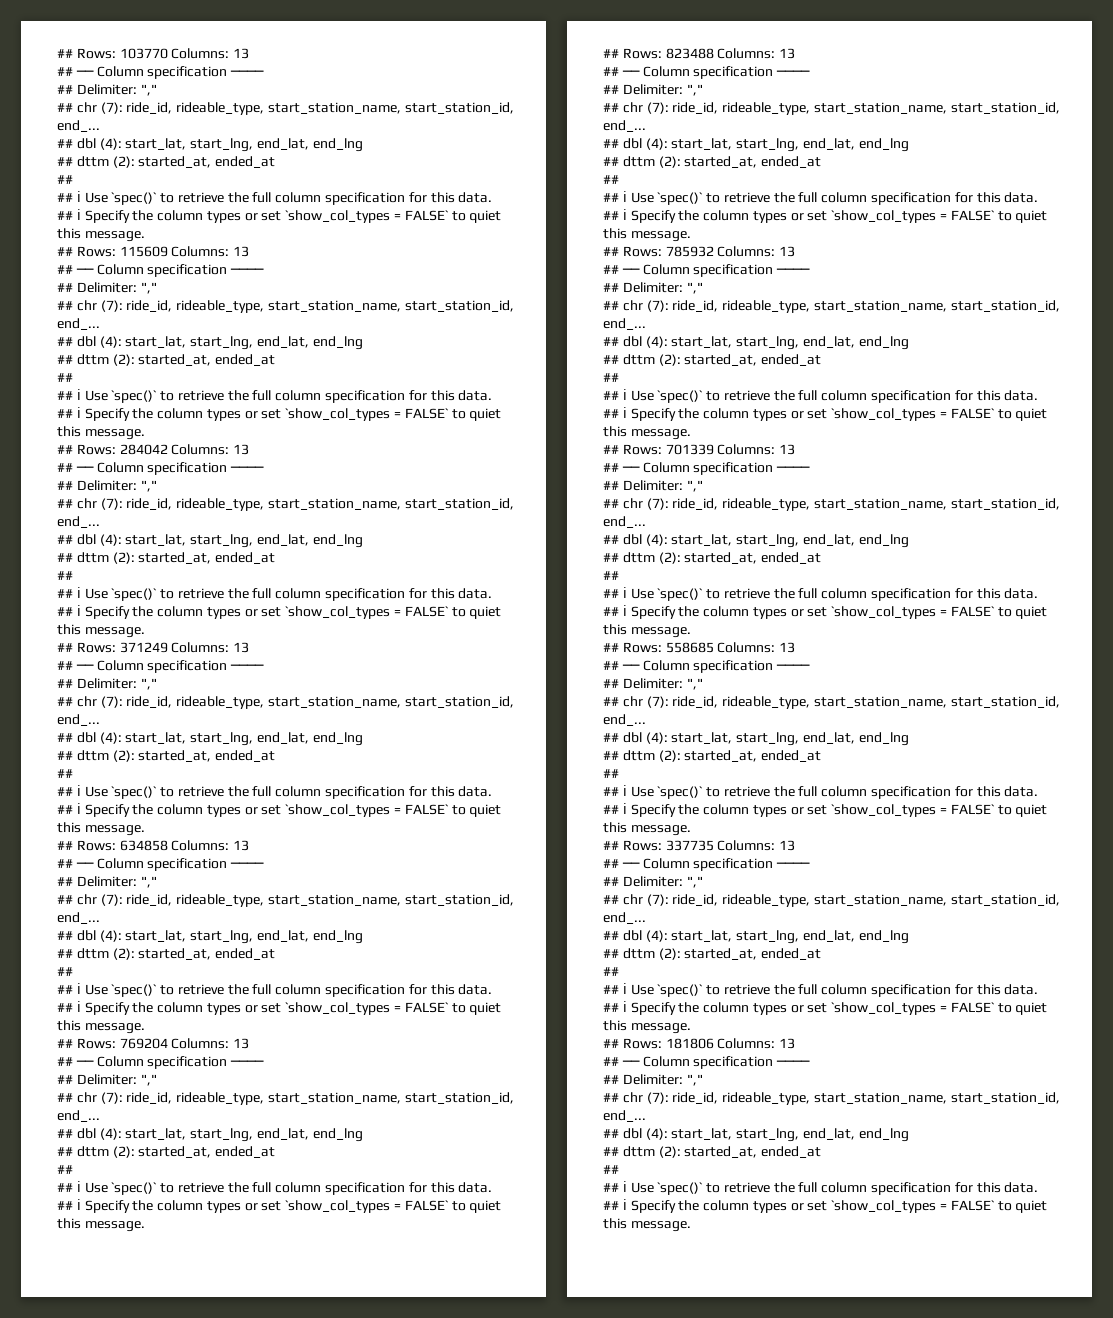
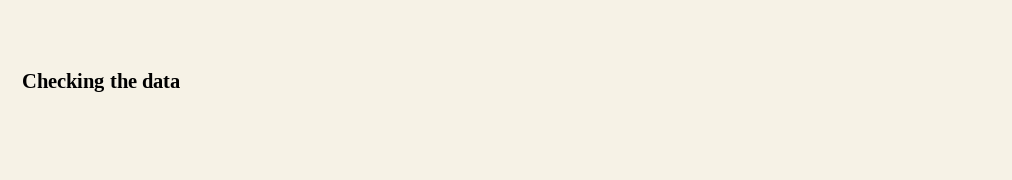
[57,48,250,59] [57,66,265,79] [57,84,157,96] [57,102,514,115] [57,120,100,132] [57,138,363,152] [57,156,276,168] [57,175,73,184] [57,191,493,205] [57,209,502,223] [57,228,145,242] [57,246,250,257] [57,264,265,277] [57,282,157,294] [57,300,514,313] [57,318,100,330] [57,336,363,350] [57,354,276,366] [57,373,73,382] [57,389,493,403] [57,407,502,421] [57,426,145,440] [57,444,250,455] [57,462,265,475] [57,480,157,492] [57,498,514,511] [57,516,100,528] [57,534,363,548] [57,552,276,564] [57,571,73,580] [57,587,493,601] [57,605,502,619] [57,624,145,638] [57,642,250,653] [57,660,265,673] [57,678,157,690] [57,696,514,709] [57,714,100,726] [57,732,363,746] [57,750,276,762] [57,769,73,778] [57,785,493,799] [57,803,502,817] [57,822,145,836] [57,840,250,851] [57,858,265,871] [57,876,157,888] [57,894,514,907] [57,912,100,924] [57,930,363,944] [57,948,276,960] [57,967,73,976] [57,983,493,997] [57,1001,502,1015] [57,1020,145,1034] [57,1038,250,1049] [57,1056,265,1069] [57,1074,157,1086] [57,1092,514,1105] [57,1110,100,1122] [57,1128,363,1142] [57,1146,276,1158] [57,1165,73,1174] [57,1181,493,1195] [57,1199,502,1213] [57,1218,145,1232] [603,48,796,59] [603,66,811,79] [603,84,703,96] [603,102,1060,115] [603,120,646,132] [603,138,909,152] [603,156,822,168] [603,175,619,184] [603,191,1039,205] [603,209,1048,223] [603,228,691,242] [603,246,796,257] [603,264,811,277] [603,282,703,294] [603,300,1060,313] [603,318,646,330] [603,336,909,350] [603,354,822,366] [603,373,619,382] [603,389,1039,403] [603,407,1048,421] [603,426,691,440] [603,444,796,455] [603,462,811,475] [603,480,703,492] [603,498,1060,511] [603,516,646,528] [603,534,909,548] [603,552,822,564] [603,571,619,580] [603,587,1039,601] [603,605,1048,619] [603,624,691,638] [603,642,796,653] [603,660,811,673] [603,678,703,690] [603,696,1060,709] [603,714,646,726] [603,732,909,746] [603,750,822,762] [603,769,619,778] [603,785,1039,799] [603,803,1048,817] [603,822,691,836] [603,840,796,851] [603,858,811,871] [603,876,703,888] [603,894,1060,907] [603,912,646,924] [603,930,909,944] [603,948,822,960] [603,967,619,976] [603,983,1039,997] [603,1001,1048,1015] [603,1020,691,1034] [603,1038,796,1049] [603,1056,811,1069] [603,1074,703,1086] [603,1092,1060,1105] [603,1110,646,1122] [603,1128,909,1142] [603,1146,822,1158] [603,1165,619,1174] [603,1181,1039,1195] [603,1199,1048,1213] [603,1218,691,1232] ## Rows: 103770 Columns: 13 // ## ── Column specification ──── // ## Delimiter: "," // ## chr (7): ride_id, rideable_type, start_station_name, start_station_id, end_... // ## dbl (4): start_lat, start_lng, end_lat, end_lng // ## dttm (2): started_at, ended_at // ## // ## ℹ Use `spec()` to retrieve the full column specification for this data. // ## ℹ Specify the column types or set `show_col_types = FALSE` to quiet this message. // ## Rows: 115609 Columns: 13 // ## ── Column specification ──── // ## Delimiter: "," // ## chr (7): ride_id, rideable_type, start_station_name, start_station_id, end_... // ## dbl (4): start_lat, start_lng, end_lat, end_lng // ## dttm (2): started_at, ended_at // ## // ## ℹ Use `spec()` to retrieve the full column specification for this data. // ## ℹ Specify the column types or set `show_col_types = FALSE` to quiet this message. // ## Rows: 284042 Columns: 13 // ## ── Column specification ──── // ## Delimiter: "," // ## chr (7): ride_id, rideable_type, start_station_name, start_station_id, end_... // ## dbl (4): start_lat, start_lng, end_lat, end_lng // ## dttm (2): started_at, ended_at // ## // ## ℹ Use `spec()` to retrieve the full column specification for this data. // ## ℹ Specify the column types or set `show_col_types = FALSE` to quiet this message. // ## Rows: 371249 Columns: 13 // ## ── Column specification ──── // ## Delimiter: "," // ## chr (7): ride_id, rideable_type, start_station_name, start_station_id, end_... // ## dbl (4): start_lat, start_lng, end_lat, end_lng // ## dttm (2): started_at, ended_at // ## // ## ℹ Use `spec()` to retrieve the full column specification for this data. // ## ℹ Specify the column types or set `show_col_types = FALSE` to quiet this message. // ## Rows: 634858 Columns: 13 // ## ── Column specification ──── // ## Delimiter: "," // ## chr (7): ride_id, rideable_type, start_station_name, start_station_id, end_... // ## dbl (4): start_lat, start_lng, end_lat, end_lng // ## dttm (2): started_at, ended_at // ## // ## ℹ Use `spec()` to retrieve the full column specification for this data. // ## ℹ Specify the column types or set `show_col_types = FALSE` to quiet this message. // ## Rows: 769204 Columns: 13 // ## ── Column specification ──── // ## Delimiter: "," // ## chr (7): ride_id, rideable_type, start_station_name, start_station_id, end_... // ## dbl (4): start_lat, start_lng, end_lat, end_lng // ## dttm (2): started_at, ended_at // ## // ## ℹ Use `spec()` to retrieve the full column specification for this data. // ## ℹ Specify the column types or set `show_col_types = FALSE` to quiet this message. // ## Rows: 823488 Columns: 13 // ## ── Column specification ──── // ## Delimiter: "," // ## chr (7): ride_id, rideable_type, start_station_name, start_station_id, end_... // ## dbl (4): start_lat, start_lng, end_lat, end_lng // ## dttm (2): started_at, ended_at // ## // ## ℹ Use `spec()` to retrieve the full column specification for this data. // ## ℹ Specify the column types or set `show_col_types = FALSE` to quiet this message. // ## Rows: 785932 Columns: 13 // ## ── Column specification ──── // ## Delimiter: "," // ## chr (7): ride_id, rideable_type, start_station_name, start_station_id, end_... // ## dbl (4): start_lat, start_lng, end_lat, end_lng // ## dttm (2): started_at, ended_at // ## // ## ℹ Use `spec()` to retrieve the full column specification for this data. // ## ℹ Specify the column types or set `show_col_types = FALSE` to quiet this message. // ## Rows: 701339 Columns: 13 // ## ── Column specification ──── // ## Delimiter: "," // ## chr (7): ride_id, rideable_type, start_station_name, start_station_id, end_... // ## dbl (4): start_lat, start_lng, end_lat, end_lng // ## dttm (2): started_at, ended_at // ## // ## ℹ Use `spec()` to retrieve the full column specification for this data. // ## ℹ Specify the column types or set `show_col_types = FALSE` to quiet this message. // ## Rows: 558685 Columns: 13 // ## ── Column specification ──── // ## Delimiter: "," // ## chr (7): ride_id, rideable_type, start_station_name, start_station_id, end_... // ## dbl (4): start_lat, start_lng, end_lat, end_lng // ## dttm (2): started_at, ended_at // ## // ## ℹ Use `spec()` to retrieve the full column specification for this data. // ## ℹ Specify the column types or set `show_col_types = FALSE` to quiet this message. // ## Rows: 337735 Columns: 13 // ## ── Column specification ──── // ## Delimiter: "," // ## chr (7): ride_id, rideable_type, start_station_name, start_station_id, end_... // ## dbl (4): start_lat, start_lng, end_lat, end_lng // ## dttm (2): started_at, ended_at // ## // ## ℹ Use `spec()` to retrieve the full column specification for this data. // ## ℹ Specify the column types or set `show_col_types = FALSE` to quiet this message. // ## Rows: 181806 Columns: 13 // ## ── Column specification ──── // ## Delimiter: "," // ## chr (7): ride_id, rideable_type, start_station_name, start_station_id, end_... // ## dbl (4): start_lat, start_lng, end_lat, end_lng // ## dttm (2): started_at, ended_at // ## // ## ℹ Use `spec()` to retrieve the full column specification for this data. // ## ℹ Specify the column types or set `show_col_types = FALSE` to quiet this message. -> [22,73,181,92] Checking the data

